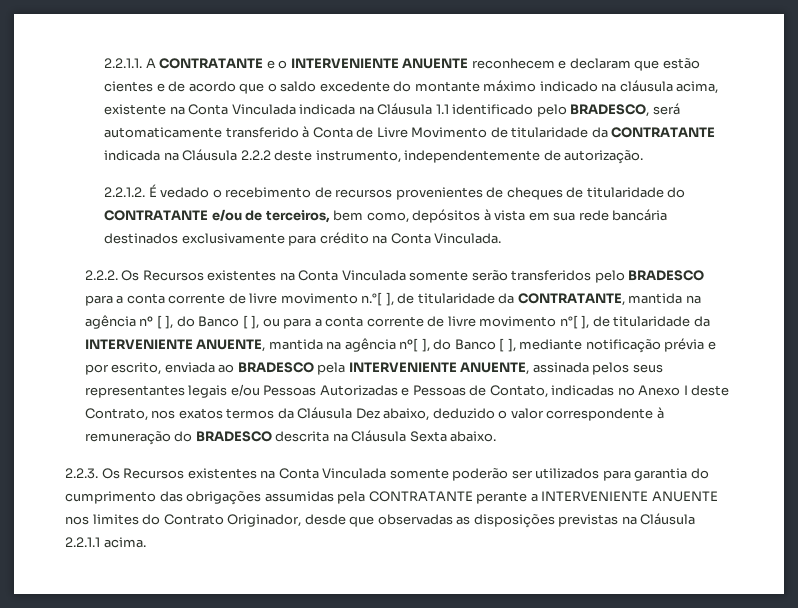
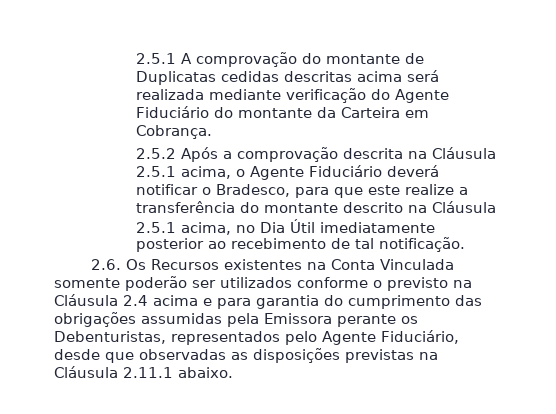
[104,58,700,71] [104,80,719,94] [104,103,680,117] [104,126,716,138] [104,149,644,164] [104,184,686,200] [104,209,668,223] [104,232,502,246] [84,270,705,283] [84,292,701,306] [84,315,710,329] [84,338,716,353] [84,362,663,375] [84,384,730,398] [84,407,664,421] [84,430,497,445] [65,468,98,479] 2.2.1.1. A CONTRATANTE e o INTERVENIENTE ANUENTE reconhecem e declaram que estão cientes e de acordo que o saldo excedente do montante máximo indicado na cláusula acima, existente na Conta Vinculada indicada na Cláusula 1.1 identificado pelo BRADESCO, será automaticamente transferido à Conta de Livre Movimento de titularidade da CONTRATANTE indicada na Cláusula 2.2.2 deste instrumento, independentemente de autorização. // 2.2.1.2. É vedado o recebimento de recursos provenientes de cheques de titularidade do CONTRATANTE e/ou de terceiros, bem como, depósitos à vista em sua rede bancária destinados exclusivamente para crédito na Conta Vinculada. // 2.2.2. Os Recursos existentes na Conta Vinculada somente serão transferidos pelo BRADESCO para a conta corrente de livre movimento n.°[ ], de titularidade da CONTRATANTE, mantida na agência nº [ ], do Banco [ ], ou para a conta corrente de livre movimento n°[ ], de titularidade da INTERVENIENTE ANUENTE, mantida na agência nº[ ], do Banco [ ], mediante notificação prévia e por escrito, enviada ao BRADESCO pela INTERVENIENTE ANUENTE, assinada pelos seus representantes legais e/ou Pessoas Autorizadas e Pessoas de Contato, indicadas no Anexo I deste Contrato, nos exatos termos da Cláusula Dez abaixo, deduzido o valor correspondente à remuneração do BRADESCO descrita na Cláusula Sexta abaixo. // 2.2.3. -> [135,52,424,67] [135,70,439,85] [135,88,449,103] [135,106,429,118] [135,125,212,139] [135,147,496,162] [135,165,439,180] [135,184,468,198] [135,201,496,213] [135,219,435,235] [135,237,465,252] [90,259,121,270] 2.5.1 A comprovação do montante de Duplicatas cedidas descritas acima será realizada mediante verificação do Agente Fiduciário do montante da Carteira em Cobrança. // 2.5.2 Após a comprovação descrita na Cláusula 2.5.1 acima, o Agente Fiduciário deverá notificar o Bradesco, para que este realize a transferência do montante descrito na Cláusula 2.5.1 acima, no Dia Útil imediatamente posterior ao recebimento de tal notificação. // 2.6.
(600, 473) none -> [297,277,472,291] [54,294,212,306] conforme o previsto na Cláusula 2.4 acima e
[368,491,718,504] [65,514,302,527] CONTRATANTE perante a INTERVENIENTE ANUENTE nos limites do Contrato Originador, -> [264,313,418,327] [54,330,459,345] Emissora perante os Debenturistas, representados pelo Agente Fiduciário,
[65,537,146,548] 2.2.1.1 acima. -> [123,367,233,378] 2.11.1 abaixo.

